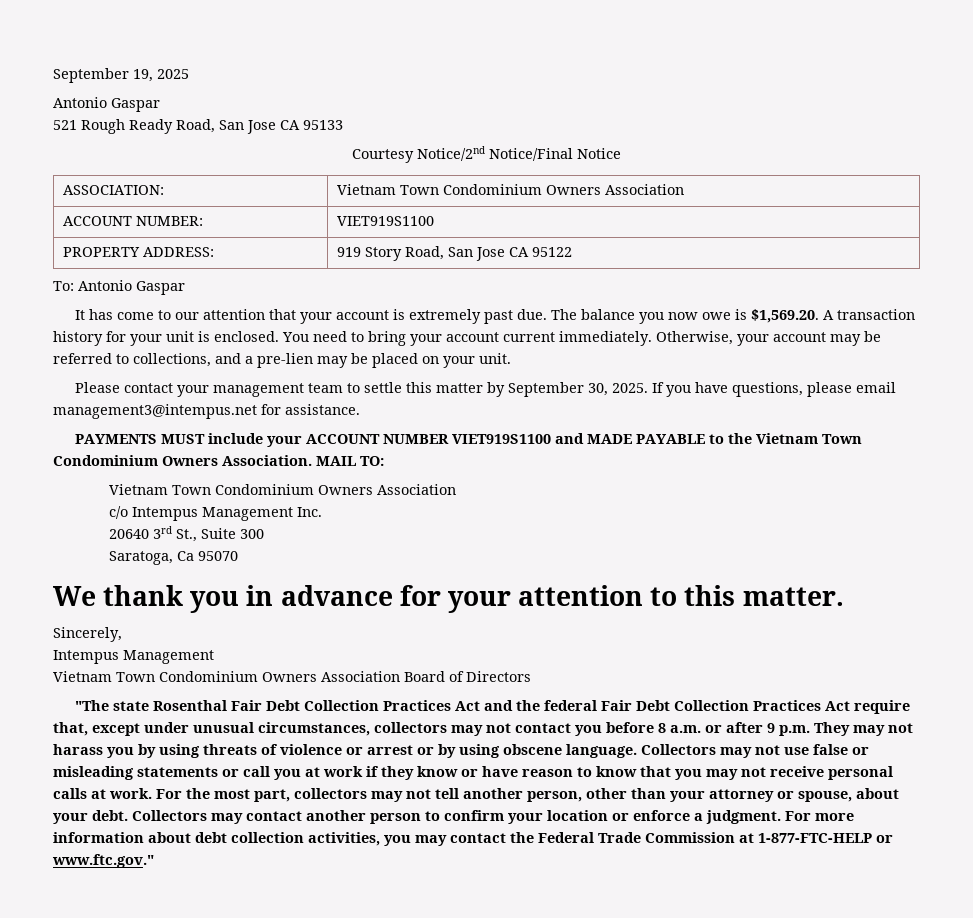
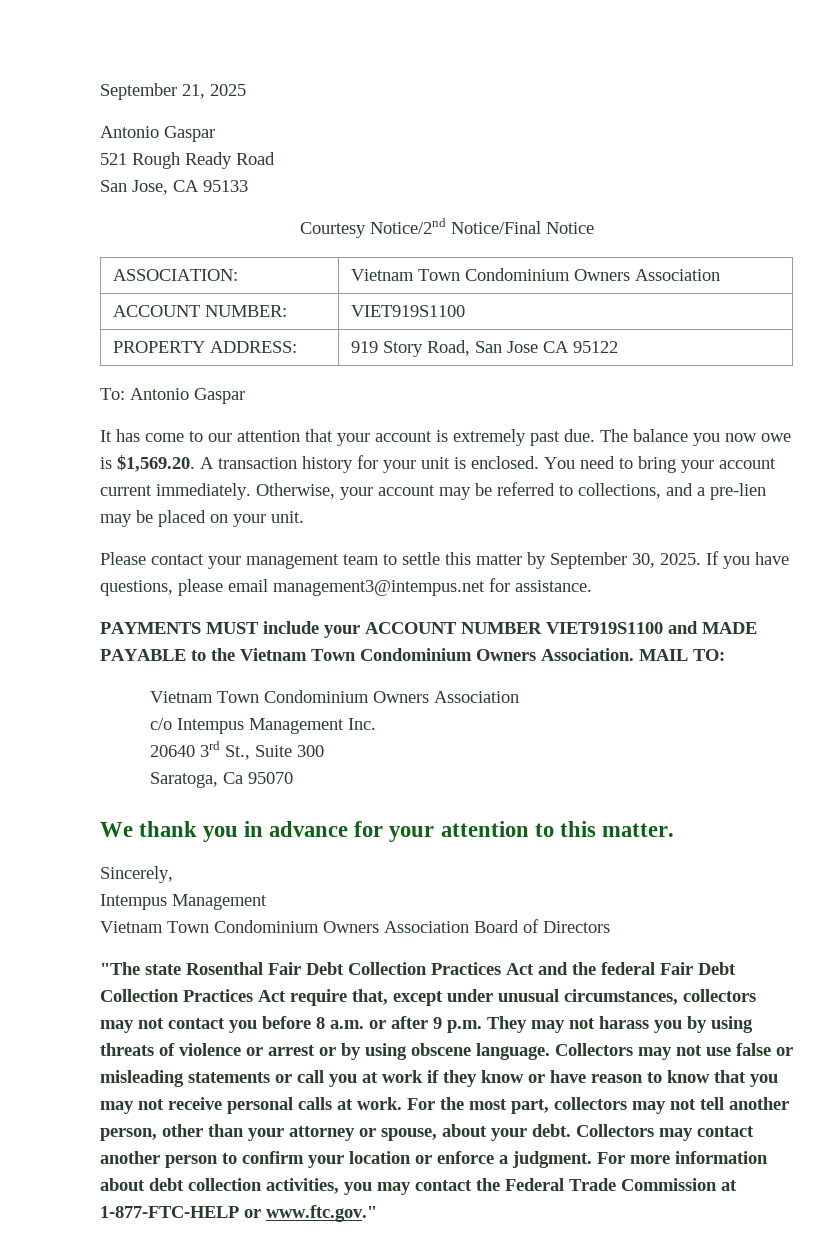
[53,68,153,83] September 19, -> [100,83,205,100] September 21,
[176,119,276,134] Road, San Jose -> [236,152,275,165] [100,180,168,195] Road // San Jose,

